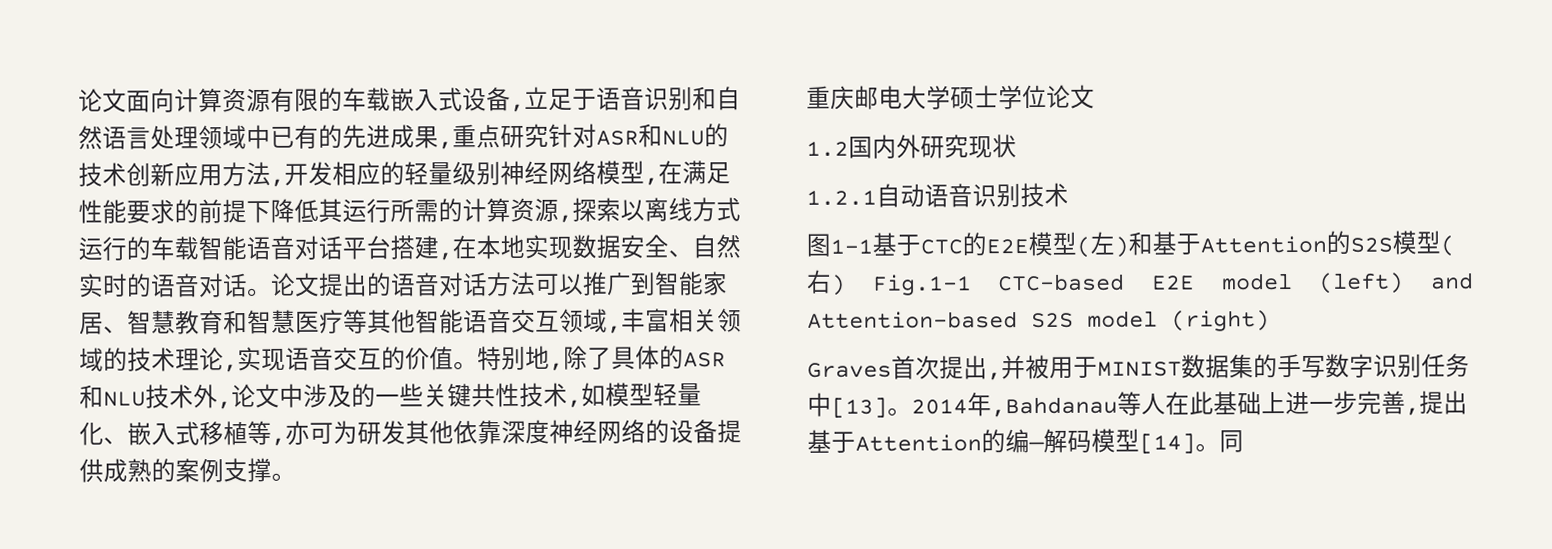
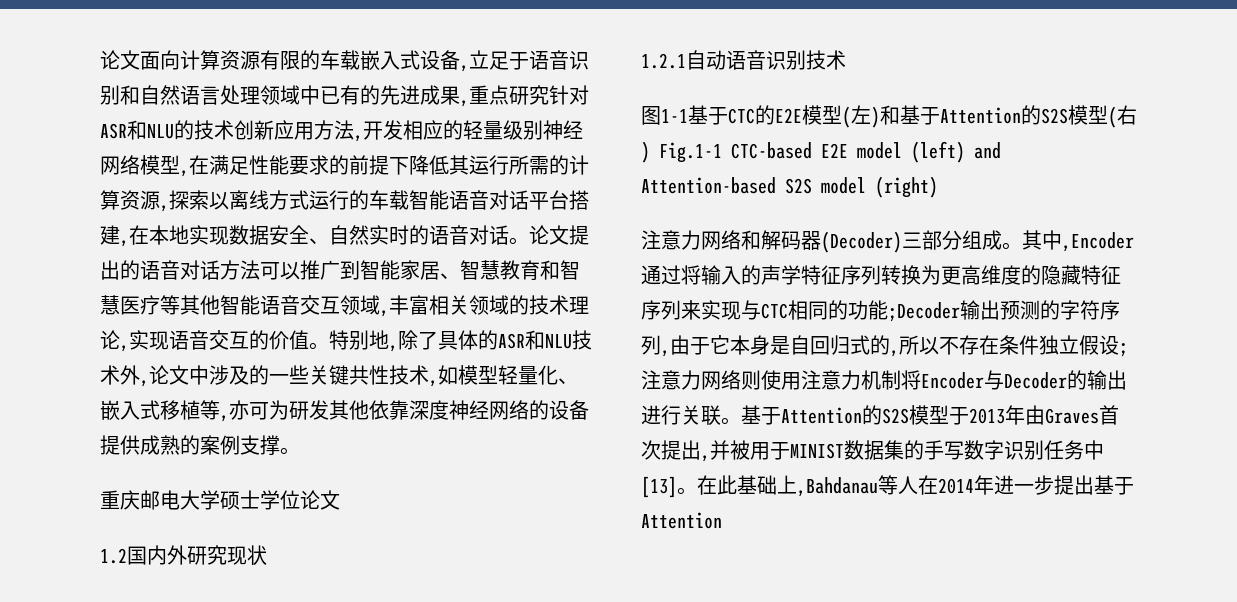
(1270, 321) none -> [641,230,1134,253] [641,265,1121,285] [641,300,1120,322] [641,335,1128,357] [641,370,1127,390] [641,405,1045,426] 注意力网络和解码器(Decoder)三部分组成。其中,Encoder通过将输入的声学特征序列转换为更高维度的隐藏特征序列来实现与CTC相同的功能;Decoder输出预测的字符序列,由于它本身是自回归式的,所以不存在条件独立假设;注意力网络则使用注意力机制将Encoder与Decoder的输出进行关联。基于Attention的S2S模型于2013年由
[911,390,1468,418] [807,428,1244,454] 2014年,Bahdanau等人在此基础上进一步完善,提出基于Attention的编—解码模型[14]。同 -> [697,475,1134,497] [641,512,722,529] 在此基础上,Bahdanau等人在2014年进一步提出基于Attention

